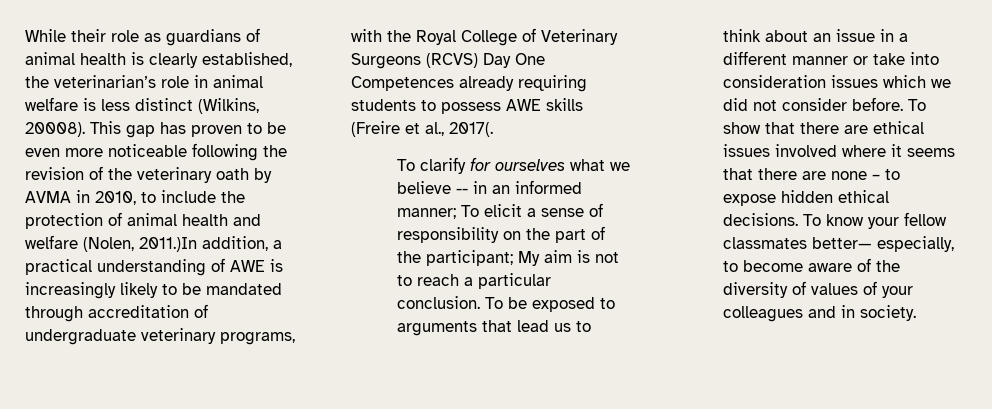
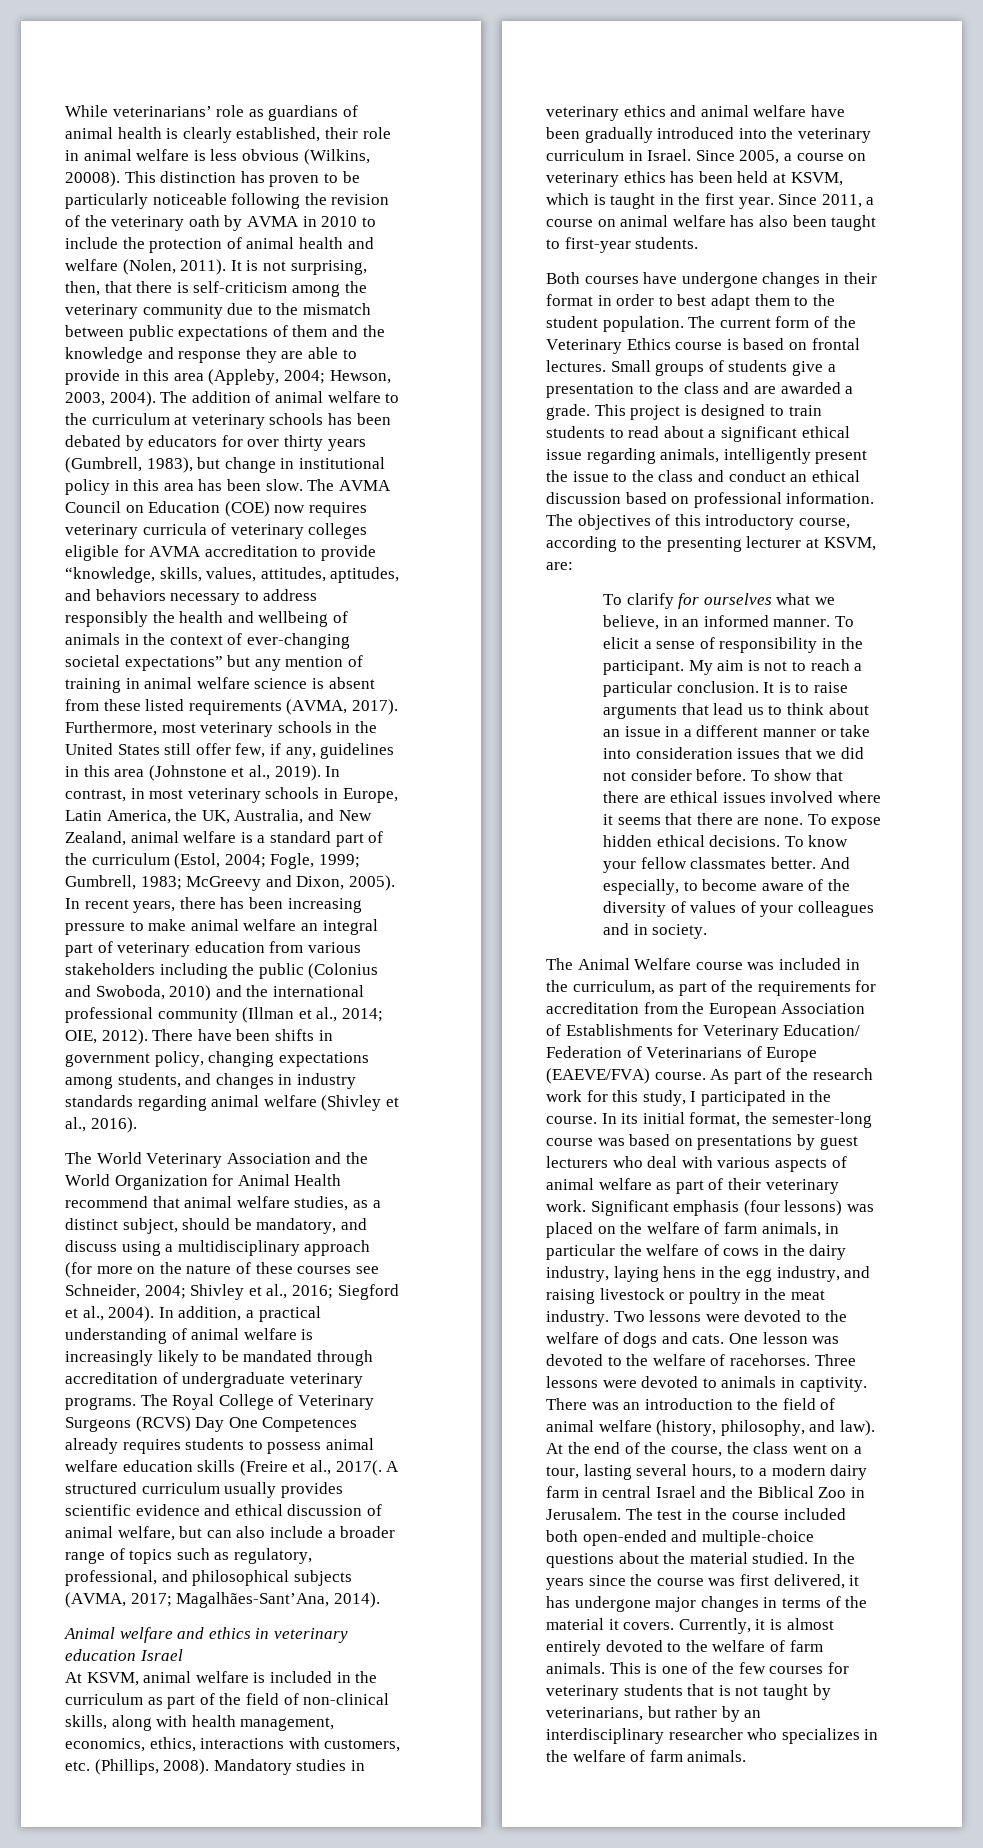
[71,29,106,42] their -> [112,106,212,117] veterinarians’
[25,75,156,88] the veterinarian’s -> [324,127,358,139] their
[135,98,193,111] distinct -> [241,149,299,161] obvious
[126,125,155,138] gap -> [160,171,237,183] distinction
[25,148,103,157] even more -> [65,193,148,209] particularly
[95,191,136,205] 2010, -> [321,216,358,227] 2010
[139,237,197,252] 2011.)In -> [180,259,367,275] [65,281,367,297] [65,303,371,319] [65,325,385,341] [65,347,357,363] [65,369,391,385] [65,391,400,407] [65,413,391,429] [65,435,366,451] [65,457,385,473] [65,479,391,495] [65,501,367,517] [65,523,368,539] [65,545,376,561] [65,567,400,583] [65,589,318,605] [65,611,348,627] [65,633,350,649] [65,655,363,671] [65,677,375,693] [65,699,398,715] [65,721,377,737] [65,743,395,759] [65,765,341,781] [65,787,398,803] [65,809,372,824] [65,831,384,847] [65,853,360,869] [65,875,395,891] [65,897,362,913] [65,919,378,935] [65,941,361,957] [65,963,379,979] [65,985,364,1001] [65,1007,383,1023] [65,1029,333,1045] [65,1051,369,1067] [65,1073,356,1089] [65,1095,399,1111] [65,1117,137,1133] [65,1152,368,1168] [65,1174,342,1190] [65,1196,381,1211] [65,1218,367,1234] [65,1240,371,1256] [65,1262,379,1278] [65,1284,399,1300] [65,1306,174,1322] 2011). It is not surprising, then, that there is self-criticism among the veterinary community due to the mismatch between public expectations of them and the knowledge and response they are able to provide in this area (Appleby, 2004; Hewson, 2003, 2004). The addition of animal welfare to the curriculum at veterinary schools has been debated by educators for over thirty years (Gumbrell, 1983), but change in institutional policy in this area has been slow. The AVMA Council on Education (COE) now requires veterinary curricula of veterinary colleges eligible for AVMA accreditation to provide “knowledge, skills, values, attitudes, aptitudes, and behaviors necessary to address responsibly the health and wellbeing of animals in the context of ever-changing societal expectations” but any mention of training in animal welfare science is absent from these listed requirements (AVMA, 2017). Furthermore, most veterinary schools in the United States still offer few, if any, guidelines in this area (Johnstone et al., 2019). In contrast, in most veterinary schools in Europe, Latin America, the UK, Australia, and New Zealand, animal welfare is a standard part of the curriculum (Estol, 2004; Fogle, 1999; Gumbrell, 1983; McGreevy and Dixon, 2005). In recent years, there has been increasing pressure to make animal welfare an integral part of veterinary education from various stakeholders including the public (Colonius and Swoboda, 2010) and the international professional community (Illman et al., 2014; OIE, 2012). There have been shifts in government policy, changing expectations among students, and changes in industry standards regarding animal welfare (Shivley et al., 2016). // The World Veterinary Association and the World Organization for Animal Health recommend that animal welfare studies, as a distinct subject, should be mandatory, and discuss using a multidisciplinary approach (for more on the nature of these courses see Schneider, 2004; Shivley et al., 2016; Siegford et al., 2004). In
[230,260,265,272] AWE -> [191,1328,297,1340] animal welfare
[220,332,295,345] [351,29,411,42] programs, with the -> [65,1394,168,1410] programs. The
[518,75,587,92] requiring -> [122,1439,181,1454] requires
[506,99,541,111] AWE -> [325,1438,374,1450] [65,1460,193,1472] animal welfare education
(493, 129) none -> [386,1461,400,1472] [65,1482,343,1498] [65,1504,382,1516] [65,1526,396,1541] [65,1548,312,1564] [65,1570,352,1586] [65,1592,380,1608] [64,1627,348,1643] [65,1649,183,1661] [65,1671,378,1686] [65,1693,390,1709] [65,1715,335,1731] [65,1737,401,1752] [65,1759,365,1775] [546,105,845,121] [546,127,871,143] [546,149,867,164] [546,171,843,187] [546,193,875,209] [546,215,877,231] [546,237,699,253] [546,272,877,288] [546,294,835,310] [546,316,856,332] [546,338,860,354] [546,360,836,376] [546,382,854,398] [546,404,822,420] [546,426,850,442] [546,448,868,464] [546,470,860,482] [546,492,875,508] [546,514,850,530] [546,536,876,552] [546,562,573,570] A structured curriculum usually provides scientific evidence and ethical discussion of animal welfare, but can also include a broader range of topics such as regulatory, professional, and philosophical subjects (AVMA, 2017; Magalhães-Sant’Ana, 2014). // Animal welfare and ethics in veterinary education Israel // At KSVM, animal welfare is included in the curriculum as part of the field of non-clinical skills, along with health management, economics, ethics, interactions with customers, etc. (Phillips, 2008). Mandatory studies in veterinary ethics and animal welfare have been gradually introduced into the veterinary curriculum in Israel. Since 2005, a course on veterinary ethics has been held at KSVM, which is taught in the first year. Since 2011, a course on animal welfare has also been taught to first-year students. // Both courses have undergone changes in their format in order to best adapt them to the student population. The current form of the Veterinary Ethics course is based on frontal lectures. Small groups of students give a presentation to the class and are awarded a grade. This project is designed to train students to read about a significant ethical issue regarding animals, intelligently present the issue to the class and conduct an ethical discussion based on professional information. The objectives of this introductory course, according to the presenting lecturer at KSVM, are:
[397,181,469,194] believe -- -> [602,615,659,630] believe,
[397,208,457,219] manner; -> [773,619,831,627] manner.
[503,226,606,243] [397,250,514,266] on the part of the participant; -> [821,637,863,649] [602,660,684,675] in the participant.
[485,297,616,312] To be exposed to -> [763,682,848,693] It is to raise
[883,75,927,88] which -> [784,747,812,759] that
[831,169,901,180] none – to -> [763,814,827,825] none. To
[812,237,873,249] better— -> [770,857,851,869] better. And
(917, 313) none -> [546,958,860,970] [546,980,877,996] [546,1002,866,1018] [546,1024,861,1040] [546,1046,818,1062] [546,1068,873,1084] [546,1090,832,1106] [546,1112,872,1128] [546,1134,858,1150] [546,1156,847,1172] [546,1178,839,1194] [546,1200,874,1216] [546,1222,840,1238] [546,1244,847,1260] [546,1266,871,1282] [546,1288,825,1304] [546,1310,847,1326] [546,1332,840,1348] [546,1354,856,1366] [546,1376,867,1392] [546,1398,836,1410] [546,1420,875,1436] [546,1442,862,1457] [546,1464,868,1480] [546,1486,865,1498] [546,1508,846,1520] [546,1530,814,1546] [546,1552,855,1568] [546,1574,860,1590] [546,1596,868,1612] [546,1618,834,1634] [546,1640,823,1656] [546,1662,849,1674] [546,1684,831,1700] [546,1706,762,1722] [546,1728,879,1744] [546,1750,747,1762] // The Animal Welfare course was included in the curriculum, as part of the requirements for accreditation from the European Association of Establishments for Veterinary Education/ Federation of Veterinarians of Europe (EAEVE/FVA) course. As part of the research work for this study, I participated in the course. In its initial format, the semester-long course was based on presentations by guest lecturers who deal with various aspects of animal welfare as part of their veterinary work. Significant emphasis (four lessons) was placed on the welfare of farm animals, in particular the welfare of cows in the dairy industry, laying hens in the egg industry, and raising livestock or poultry in the meat industry. Two lessons were devoted to the welfare of dogs and cats. One lesson was devoted to the welfare of racehorses. Three lessons were devoted to animals in captivity. There was an introduction to the field of animal welfare (history, philosophy, and law). At the end of the course, the class went on a tour, lasting several hours, to a modern dairy farm in central Israel and the Biblical Zoo in Jerusalem. The test in the course included both open-ended and multiple-choice questions about the material studied. In the years since the course was first delivered, it has undergone major changes in terms of the material it covers. Currently, it is almost entirely devoted to the welfare of farm animals. This is one of the few courses for veterinary students that is not taught by veterinarians, but rather by an interdisciplinary researcher who specializes in the welfare of farm animals.

